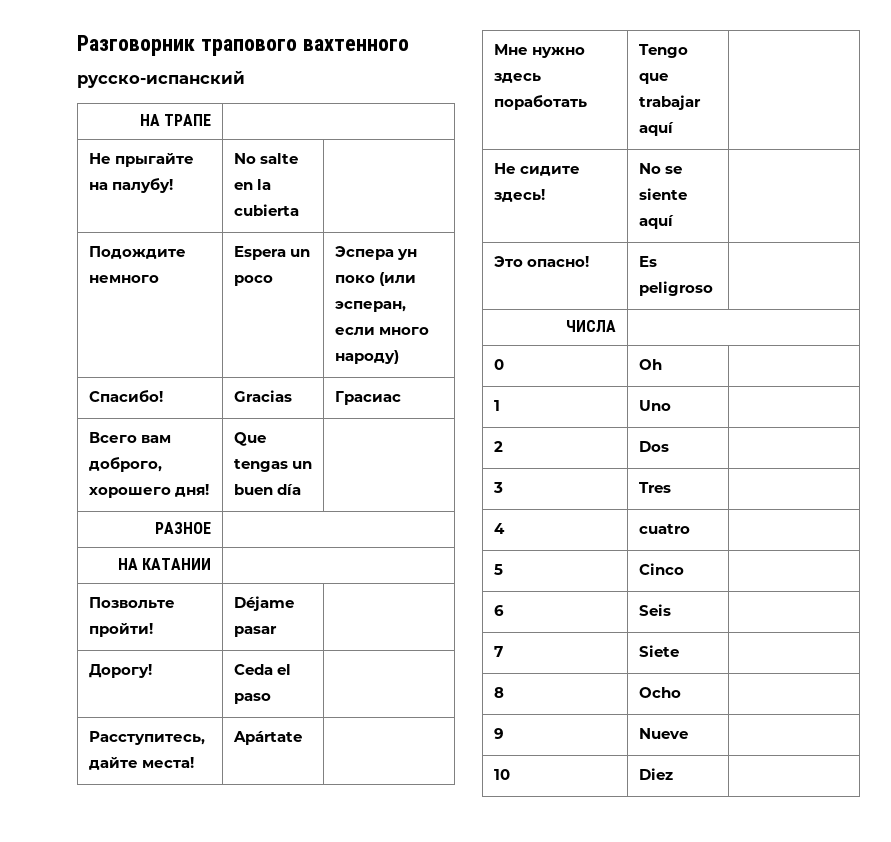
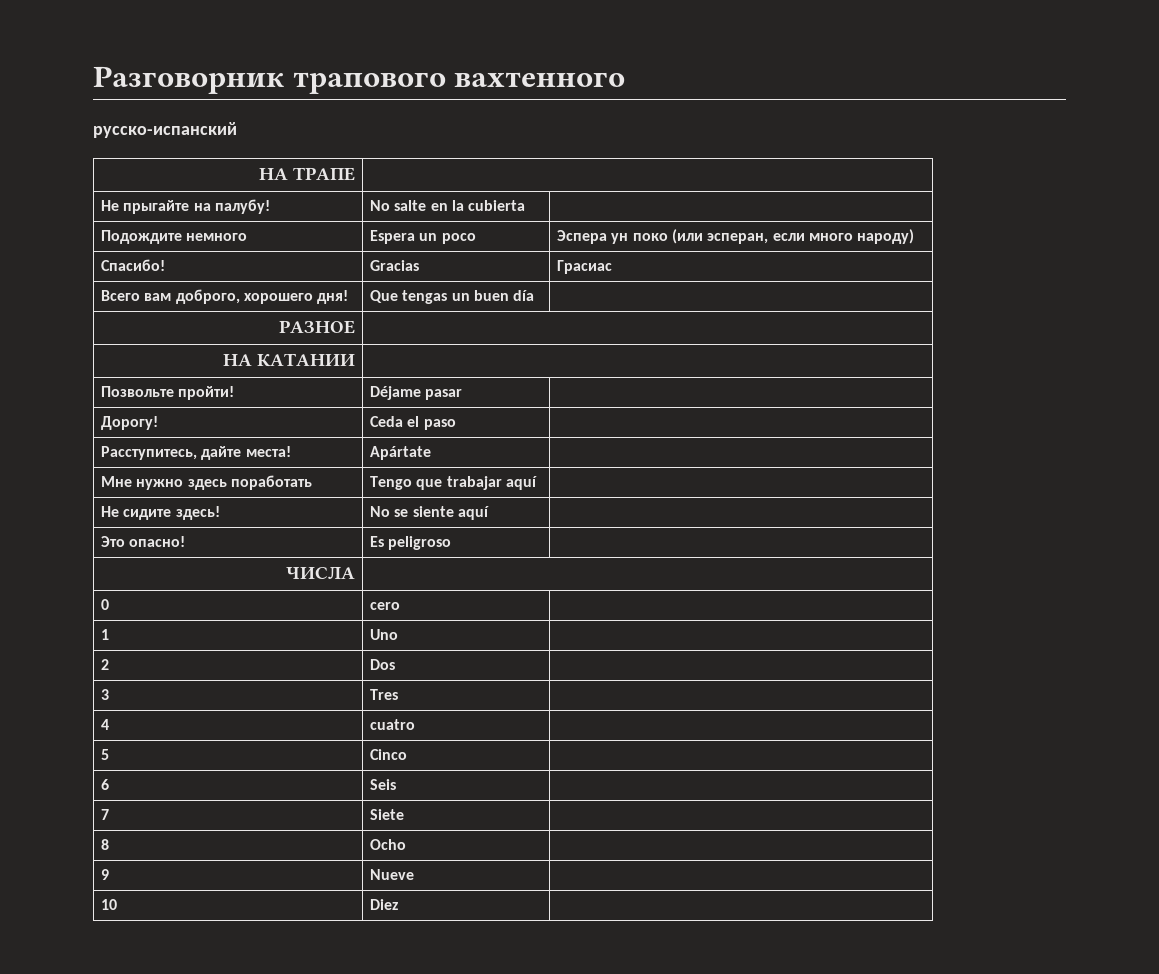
[638,359,662,370] Oh -> [370,602,401,610] cero

